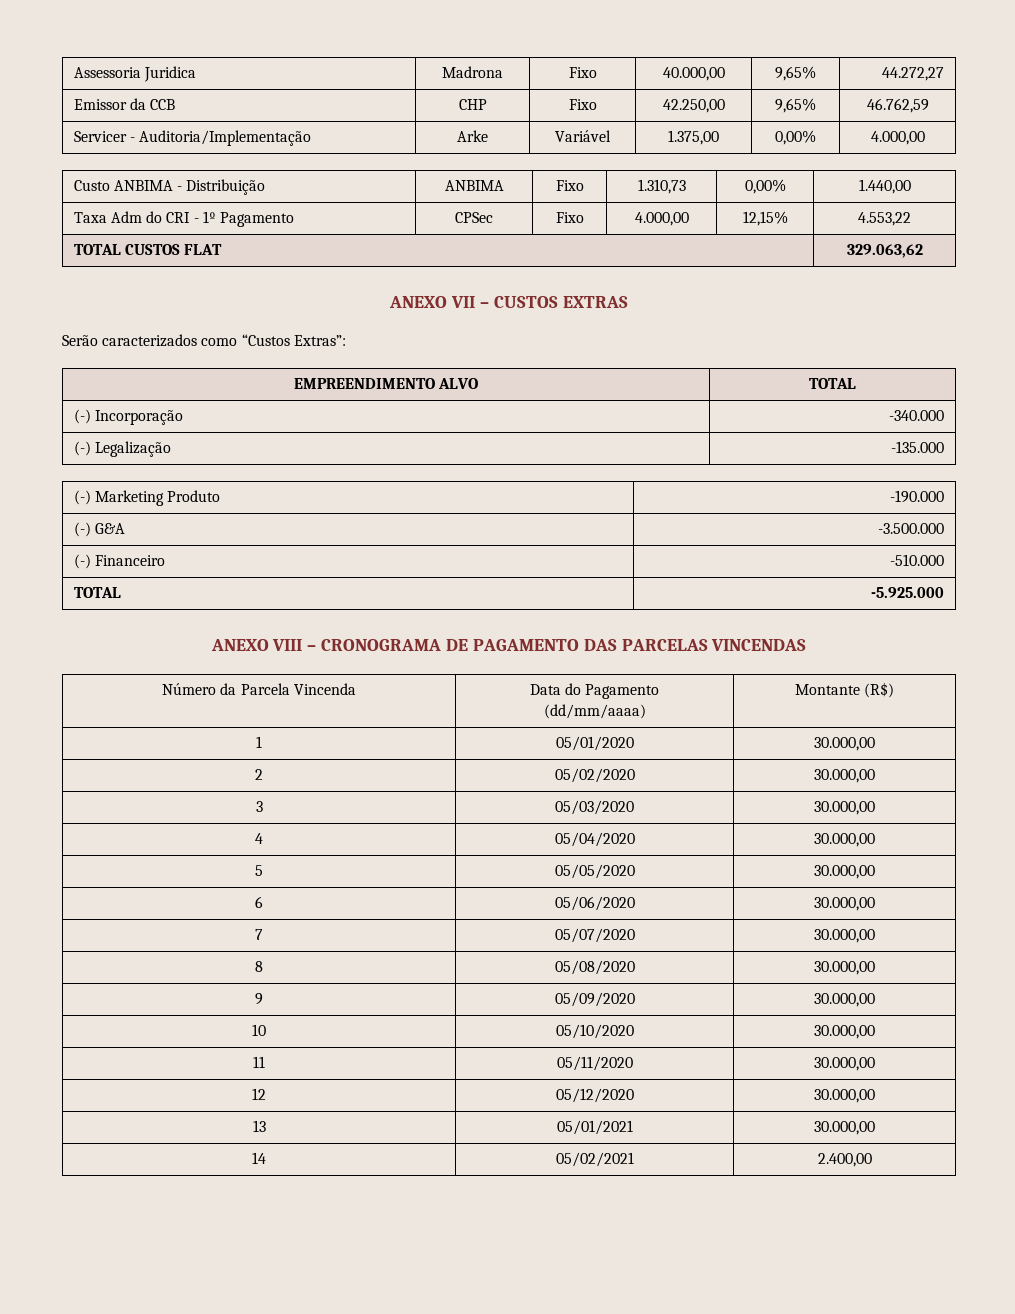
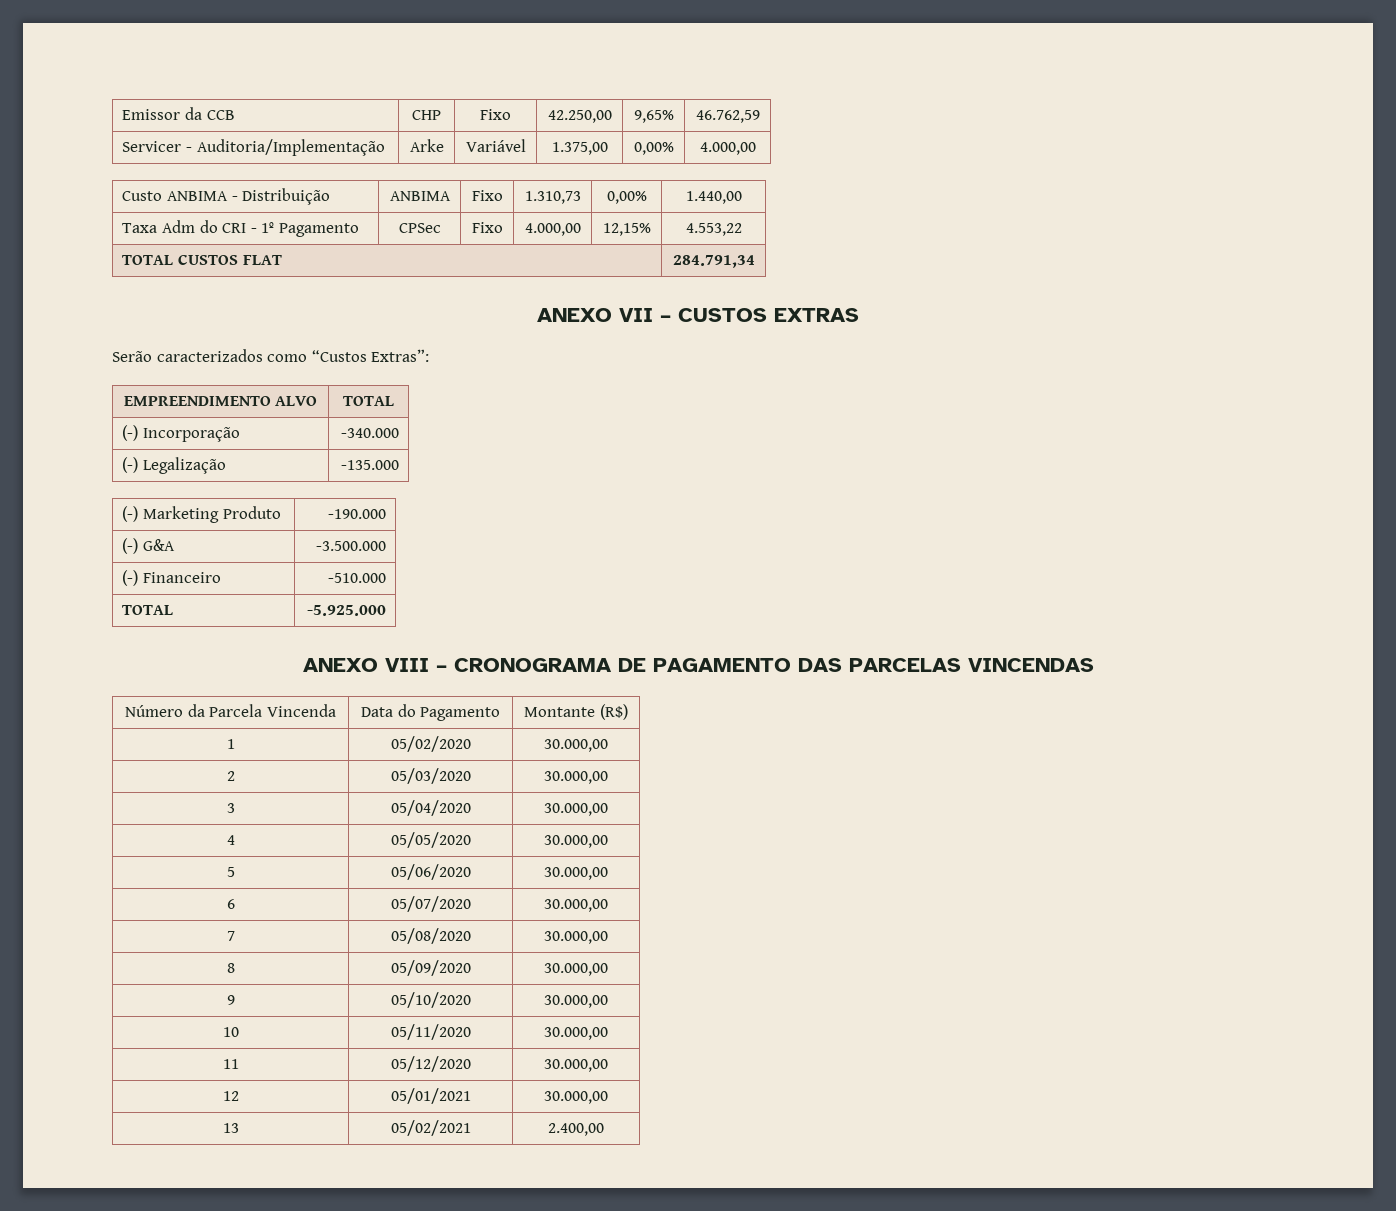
[73,66,197,82] [442,66,503,78] [568,67,597,78] [662,67,725,81] [775,66,816,81] [882,67,945,81] Assessoria Juridica | Madrona | Fixo | 40.000,00 | 9,65% | 44.272,27 // -> (122, 114) none
[846,244,923,258] 329.063,62 -> [672,255,755,268] 284.791,34
[543,704,646,719] // (dd/mm/aaaa) -> (501, 714) none
[555,736,634,751] 05/01/2020 -> [390,736,471,752] 05/02/2020
[554,768,635,783] 05/02/2020 -> [390,768,471,784] 05/03/2020
[555,800,634,815] 05/03/2020 -> [390,800,471,816] 05/04/2020
[554,832,635,847] 05/04/2020 -> [390,832,471,848] 05/05/2020
[554,864,635,879] 05/05/2020 -> [390,864,471,880] 05/06/2020
[554,896,635,911] 05/06/2020 -> [390,896,471,912] 05/07/2020
[554,928,635,943] 05/07/2020 -> [390,928,471,944] 05/08/2020
[554,960,635,975] 05/08/2020 -> [390,960,471,976] 05/09/2020
[554,992,635,1007] 05/09/2020 -> [390,992,471,1008] 05/10/2020
[555,1024,634,1039] 05/10/2020 -> [390,1024,471,1040] 05/11/2020
[556,1056,633,1071] 05/11/2020 -> [390,1056,471,1072] 05/12/2020
[555,1088,634,1103] 05/12/2020 -> [390,1088,471,1104] 05/01/2021
[556,1120,633,1135] [814,1121,875,1135] [252,1152,266,1164] | 05/01/2021 | 30.000,00 // 14 -> (239, 1128) none

